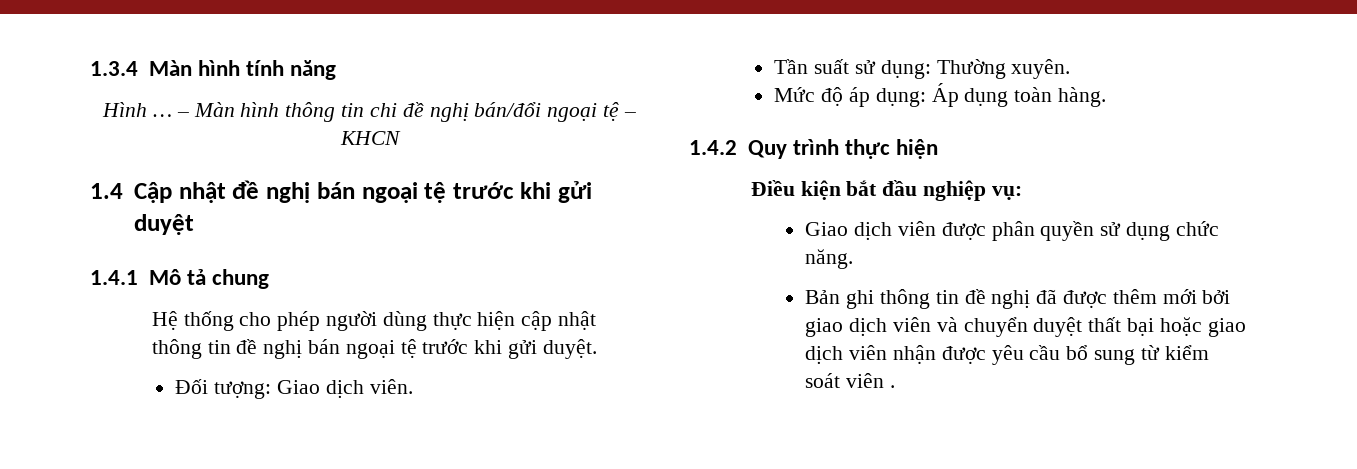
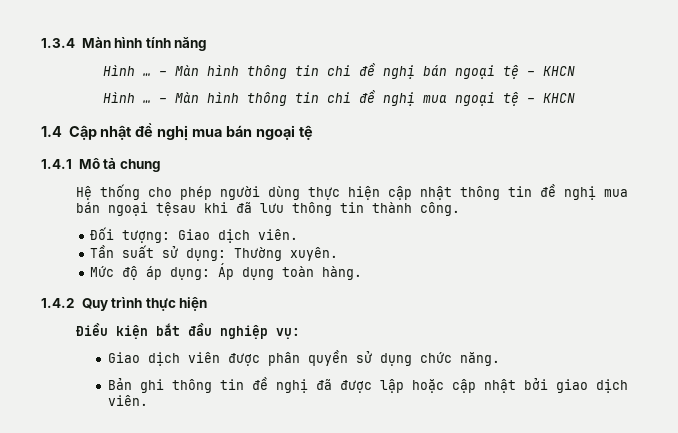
[474,102,542,117] bán/đổi -> [423,65,575,79] [103,90,447,106] bán ngoại tệ – KHCN // Hình … – Màn hình thông tin chi đề nghị mua
[316,181,592,203] [133,214,194,235] bán ngoại tệ trước khi gửi duyệt -> [192,125,313,140] mua bán ngoại tệ
[308,339,597,359] bán ngoại tệ trước khi gửi duyệt. -> [604,189,629,197] [76,202,461,216] mua bán ngoại tệsau khi đã lưu thông tin thành công.
[1112,289,1231,304] [805,317,1246,337] [805,345,1209,365] [805,373,895,388] thêm mới bởi giao dịch viên và chuyển duyệt thất bại hoặc giao dịch viên nhận được yêu cầu bổ sung từ kiểm soát viên . -> [379,378,628,393] [107,395,148,406] lập hoặc cập nhật bởi giao dịch viên.

